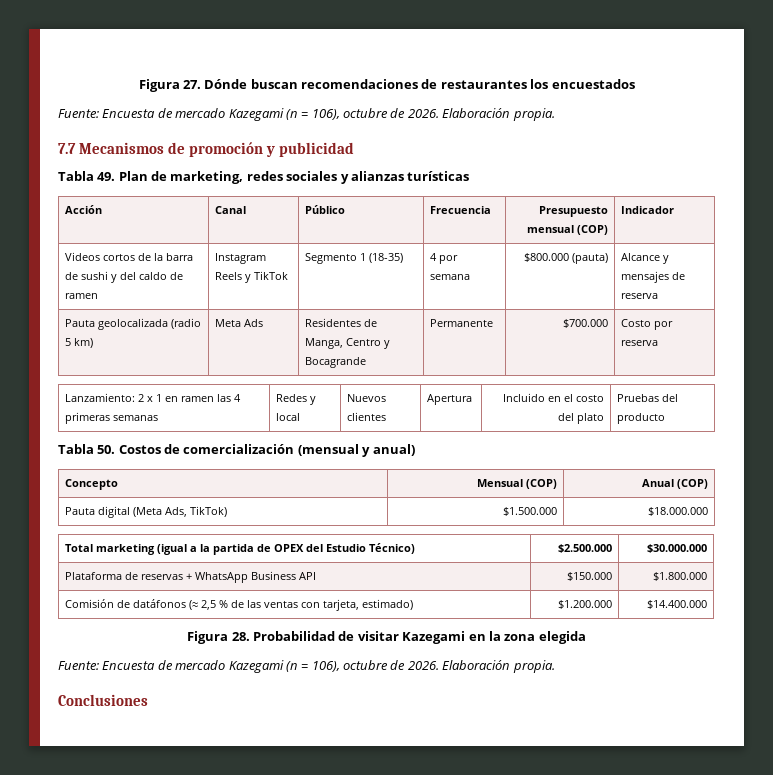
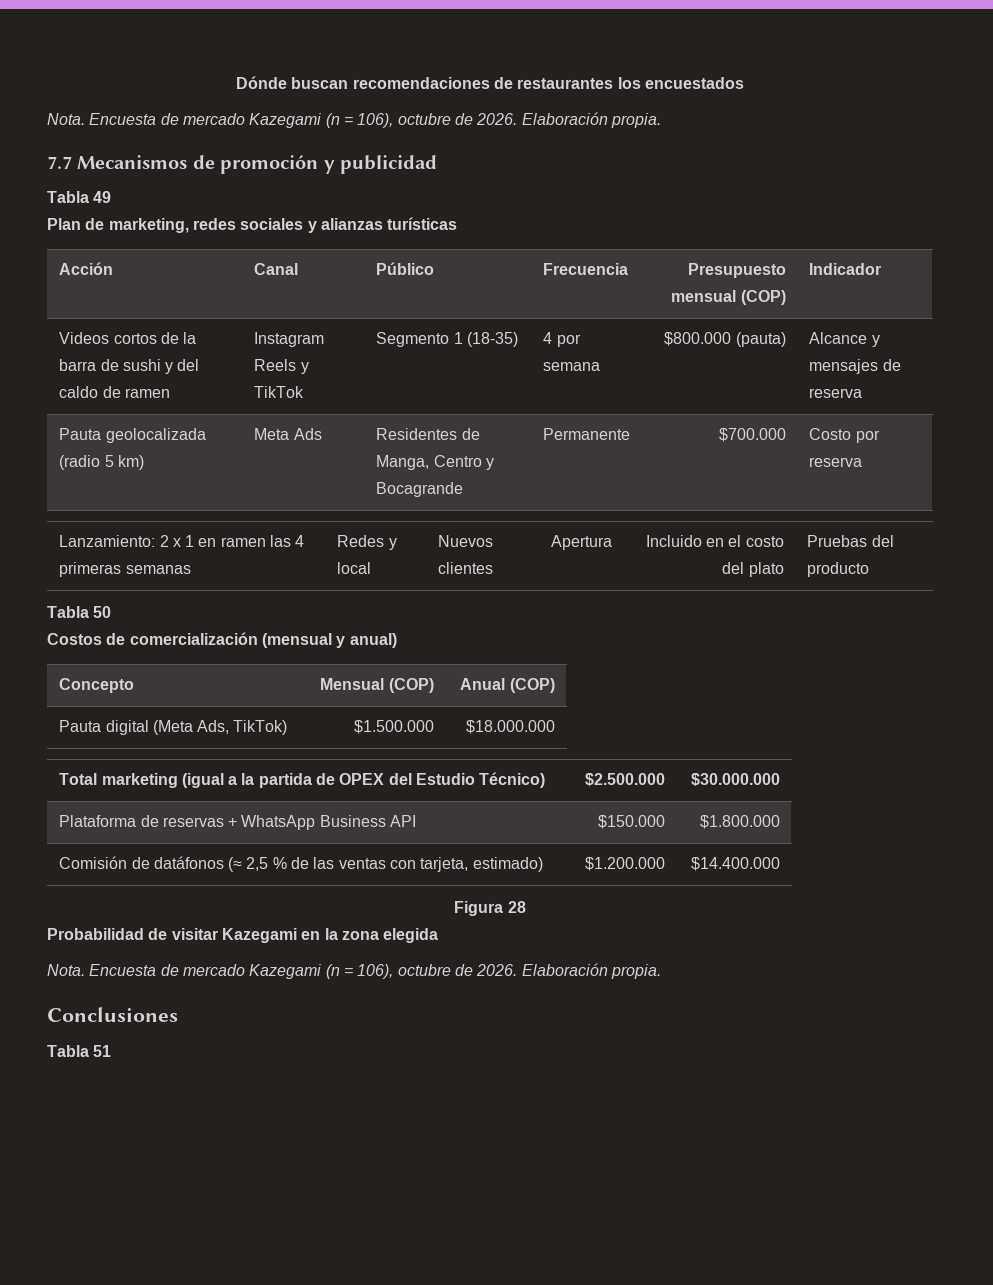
[138,79,201,92] Figura 27. -> (236, 82) none
[58,109,99,118] Fuente: -> [47,113,85,125] Nota.
[97,172,116,181] 49. -> [93,191,112,203] 49 //
[97,445,116,454] 50. -> [93,606,112,618] 50 //
[231,632,250,641] 28. -> [507,901,526,913] 28 //
[58,661,99,670] Fuente: -> [47,964,85,976] Nota.
(148, 700) none -> [47,1045,112,1057] // Tabla 51

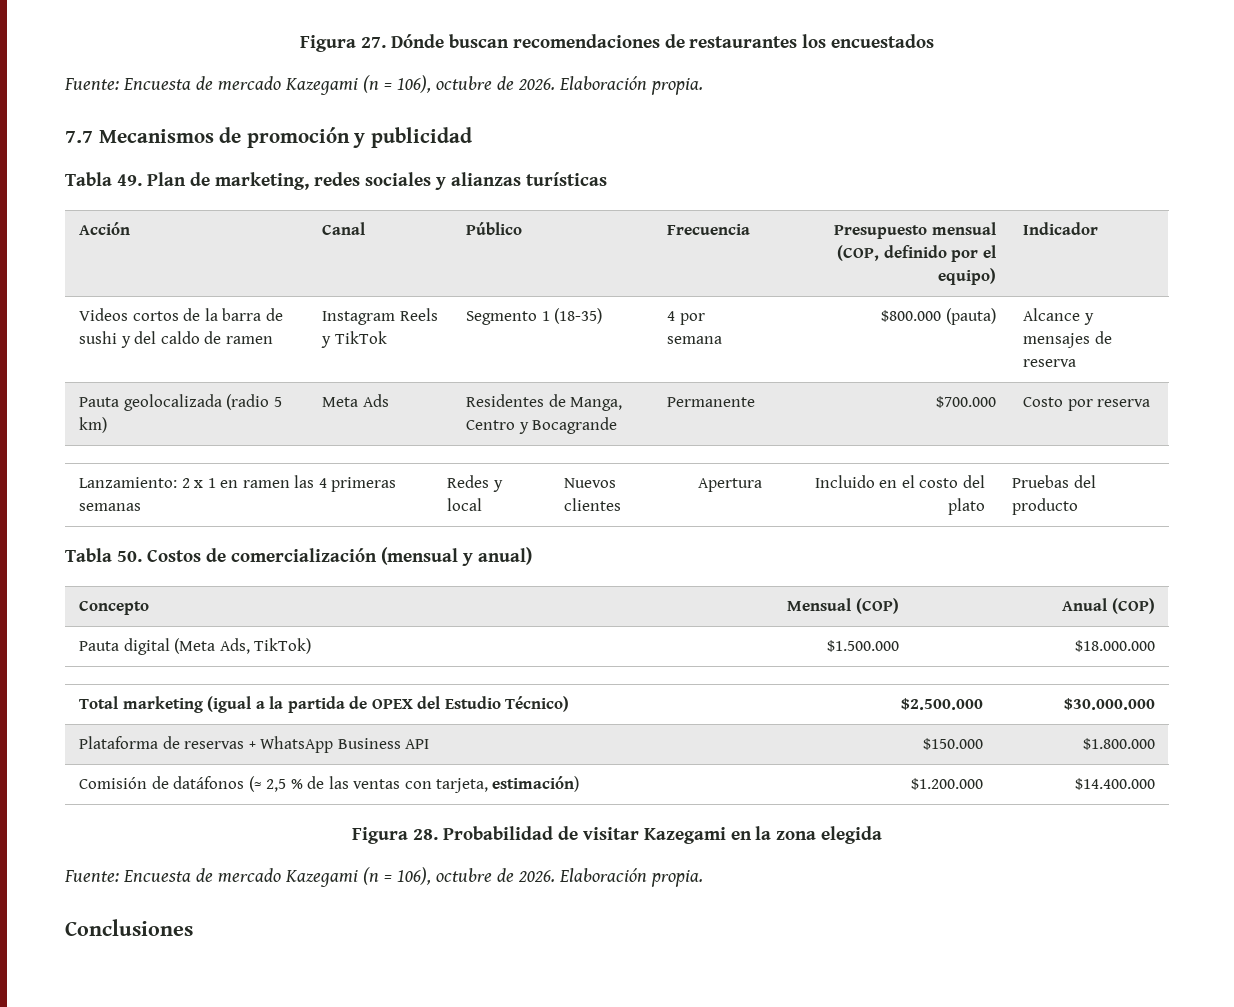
(236, 82) none -> [299,35,386,52] Figura 27.
[47,113,85,125] Nota. -> [64,78,119,90] Fuente:
[93,191,112,203] 49 // -> [116,174,142,186] 49.
[740,290,786,305] (COP) -> [837,245,996,262] [937,268,996,285] (COP, definido por el equipo)
[93,606,112,618] 50 // -> [116,551,142,562] 50.
[472,857,543,872] estimado) -> [492,776,580,792] estimación)
[507,901,526,913] 28 // -> [412,829,438,840] 28.
[47,964,85,976] Nota. -> [64,870,119,882] Fuente:
[47,1045,112,1057] // Tabla 51 -> (193, 927) none

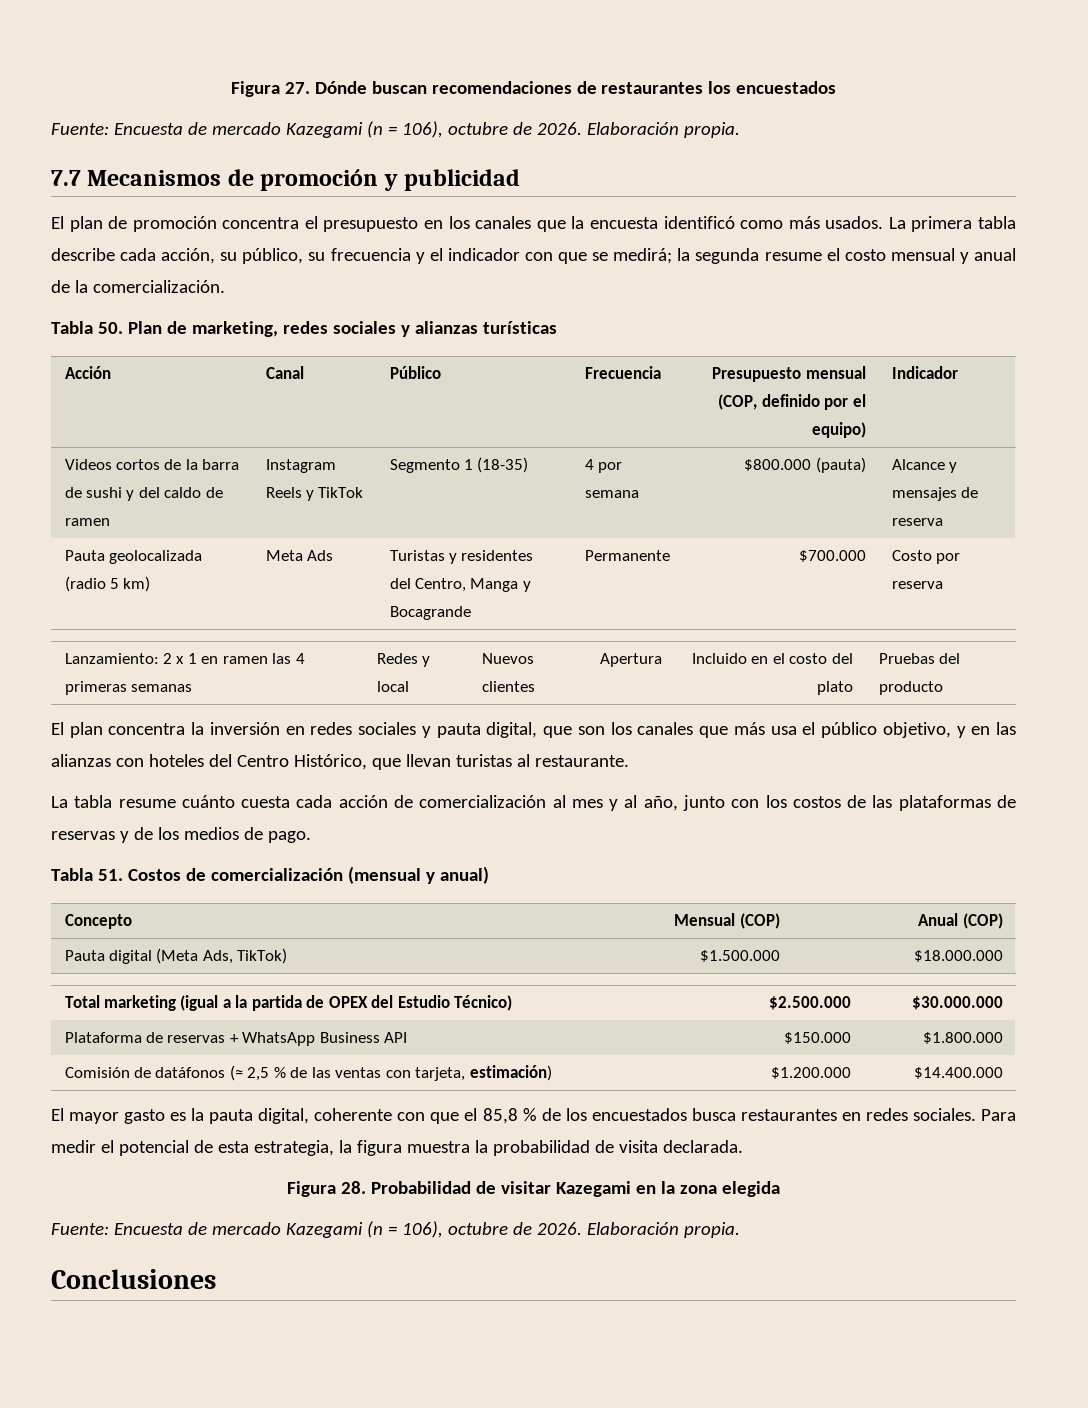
[65,172,142,186] // Tabla 49. -> [51,216,1016,232] [51,248,1016,264] [51,280,225,293] [51,321,123,334] // El plan de promoción concentra el presupuesto en los canales que la encuesta identificó como más usados. La primera tabla describe cada acción, su público, su frecuencia y el indicador con que se medirá; la segunda resume el costo mensual y anual de la comercialización. // Tabla 50.
[466,394,623,411] [466,420,516,430] Residentes de Manga, Centro -> [389,550,534,564] [389,578,519,592] Turistas y residentes del Centro, Manga
[65,548,142,562] // Tabla 50. -> [51,722,1017,738] [51,754,629,770] [51,795,1017,811] [51,827,311,843] [51,868,123,881] // El plan concentra la inversión en redes sociales y pauta digital, que son los canales que más usa el público objetivo, y en las alianzas con hoteles del Centro Histórico, que llevan turistas al restaurante. // La tabla resume cuánto cuesta cada acción de comercialización al mes y al año, junto con los costos de las plataformas de reservas y de los medios de pago. // Tabla 51.
(1155, 784) none -> [51,1108,1016,1124] [51,1140,743,1156] // El mayor gasto es la pauta digital, coherente con que el 85,8 % de los encuestados busca restaurantes en redes sociales. Para medir el potencial de esta estrategia, la figura muestra la probabilidad de visita declarada.

